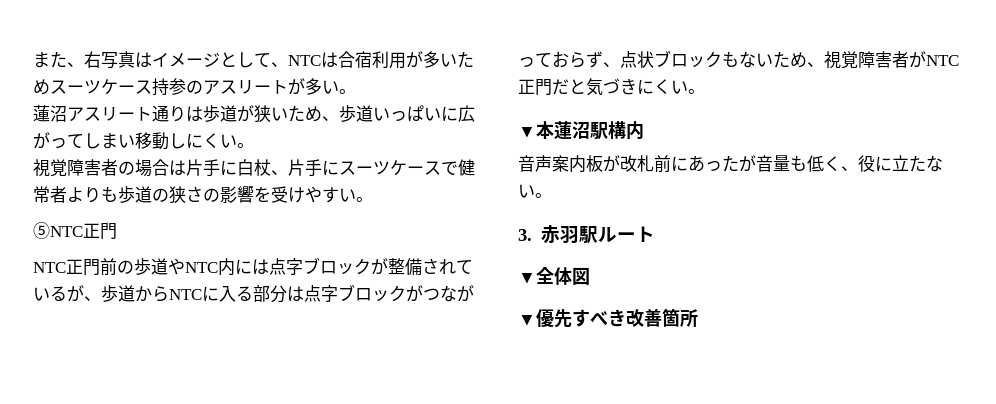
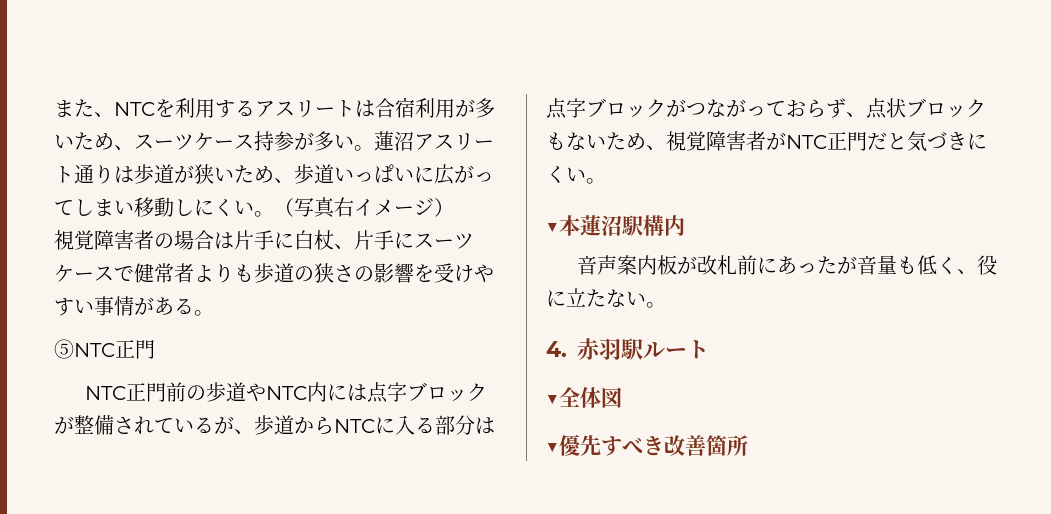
[84,51,321,69] 右写真はイメージとして、NTC -> [114,98,355,118] NTCを利用するアスリート
(50, 87) none -> [114,145,134,150] 、
[186,80,288,95] のアスリート -> (294, 141) none
(356, 91) // -> (374, 148) none
(254, 145) none -> [274,197,454,218] （写真右イメージ）
(356, 195) none -> [94,296,194,316] 事情がある
[518,229,532,241] 3. -> [546,341,567,357] 4.

